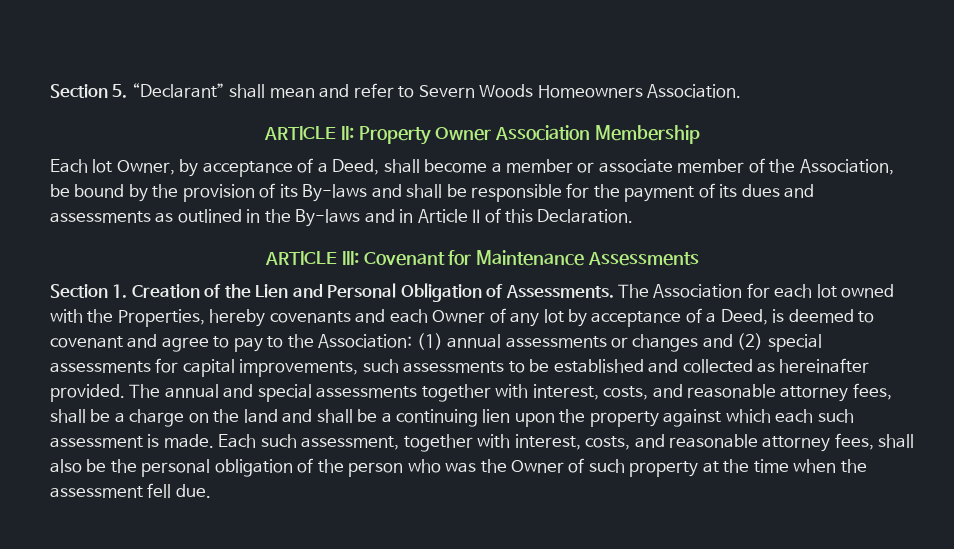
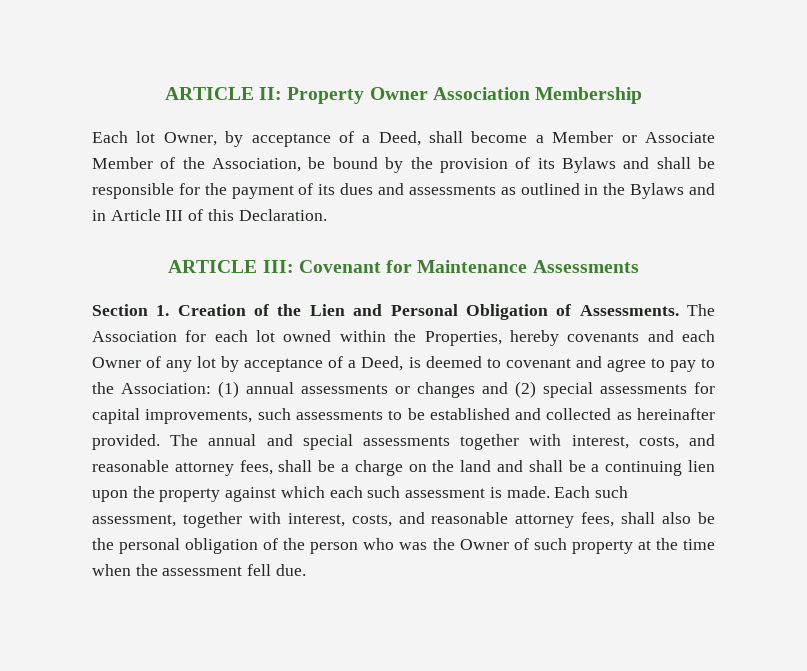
[50,83,741,98] Section 5. “Declarant” shall mean and refer to Severn Woods Homeowners Association. // -> (164, 93) none
[505,159,745,173] member or associate member -> [552,131,716,143] [92,157,153,169] Member or Associate Member
[302,184,368,202] By-laws -> [561,157,616,173] Bylaws
[295,209,361,227] By-laws -> [630,183,685,199] Bylaws
[472,209,481,223] II -> [165,210,184,221] III
[50,309,83,323] with -> [339,330,386,342] within

